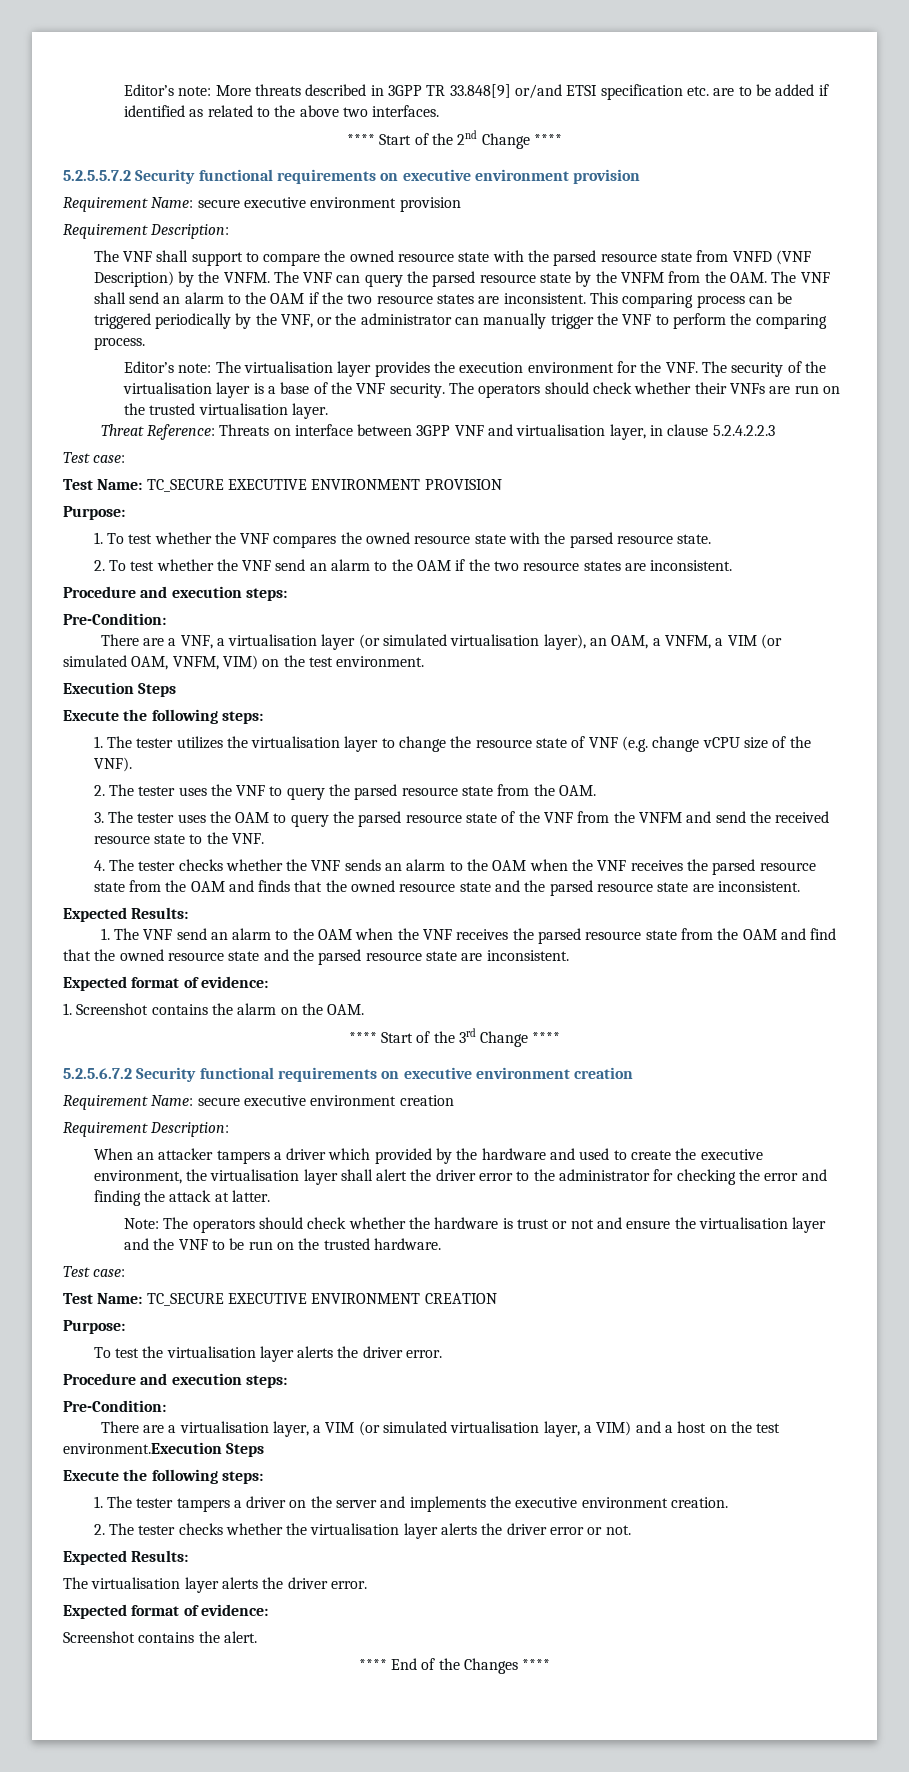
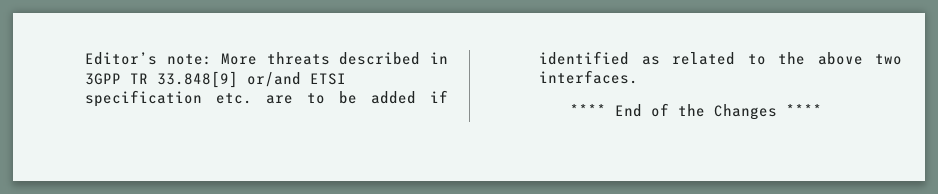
[347,130,562,149] [63,169,641,184] [63,197,461,212] [63,224,230,239] [93,250,811,266] [93,271,830,287] [93,292,793,308] [93,313,827,329] [93,337,145,350] [124,361,826,377] [123,382,840,398] [124,403,329,419] [100,424,775,440] [63,452,126,463] [63,479,502,492] [63,506,125,520] [93,532,712,548] [93,559,733,571] [63,586,287,601] [63,613,166,625] [100,634,783,650] [63,655,425,670] [63,682,177,697] [63,709,263,724] [93,736,811,752] [93,757,132,772] [93,784,597,800] [93,811,830,827] [93,832,264,844] [93,859,816,875] [93,880,800,896] [63,907,189,922] [100,928,837,944] [63,949,569,965] [63,976,268,991] [63,1003,365,1015] [348,1028,561,1047] [63,1067,634,1082] [63,1095,454,1110] [63,1122,230,1137] [93,1148,763,1164] [93,1169,827,1185] [93,1190,270,1206] [124,1217,827,1233] [124,1238,441,1250] [63,1266,126,1277] [63,1293,497,1306] [63,1320,125,1334] [93,1346,443,1362] [63,1373,287,1388] [63,1400,166,1412] [100,1421,781,1437] [63,1442,265,1457] [63,1469,263,1484] [93,1496,729,1512] [93,1523,631,1539] [63,1550,189,1565] [63,1577,367,1593] [63,1604,268,1619] [63,1631,257,1643] // **** Start of the 2nd Change **** // 5.2.5.5.7.2 Security functional requirements on executive environment provision // Requirement Name: secure executive environment provision // Requirement Description: // The VNF shall support to compare the owned resource state with the parsed resource state from VNFD (VNF Description) by the VNFM. The VNF can query the parsed resource state by the VNFM from the OAM. The VNF shall send an alarm to the OAM if the two resource states are inconsistent. This comparing process can be triggered periodically by the VNF, or the administrator can manually trigger the VNF to perform the comparing process. // Editor’s note: The virtualisation layer provides the execution environment for the VNF. The security of the virtualisation layer is a base of the VNF security. The operators should check whether their VNFs are run on the trusted virtualisation layer. // Threat Reference: Threats on interface between 3GPP VNF and virtualisation layer, in clause 5.2.4.2.2.3 // Test case: // Test Name: TC_SECURE EXECUTIVE ENVIRONMENT PROVISION // Purpose: // 1. To test whether the VNF compares the owned resource state with the parsed resource state. // 2. To test whether the VNF send an alarm to the OAM if the two resource states are inconsistent. // Procedure and execution steps: // Pre-Condition: // There are a VNF, a virtualisation layer (or simulated virtualisation layer), an OAM, a VNFM, a VIM (or simulated OAM, VNFM, VIM) on the test environment. // Execution Steps // Execute the following steps: // 1. The tester utilizes the virtualisation layer to change the resource state of VNF (e.g. change vCPU size of the VNF). // 2. The tester uses the VNF to query the parsed resource state from the OAM. // 3. The tester uses the OAM to query the parsed resource state of the VNF from the VNFM and send the received resource state to the VNF. // 4. The tester checks whether the VNF sends an alarm to the OAM when the VNF receives the parsed resource state from the OAM and finds that the owned resource state and the parsed resource state are inconsistent. // Expected Results: // 1. The VNF send an alarm to the OAM when the VNF receives the parsed resource state from the OAM and find that the owned resource state and the parsed resource state are inconsistent. // Expected format of evidence: // 1. Screenshot contains the alarm on the OAM. // **** Start of the 3rd Change **** // 5.2.5.6.7.2 Security functional requirements on executive environment creation // Requirement Name: secure executive environment creation // Requirement Description: // When an attacker tampers a driver which provided by the hardware and used to create the executive environment, the virtualisation layer shall alert the driver error to the administrator for checking the error and finding the attack at latter. // Note: The operators should check whether the hardware is trust or not and ensure the virtualisation layer and the VNF to be run on the trusted hardware. // Test case: // Test Name: TC_SECURE EXECUTIVE ENVIRONMENT CREATION // Purpose: // To test the virtualisation layer alerts the driver error. // Procedure and execution steps: // Pre-Condition: // There are a virtualisation layer, a VIM (or simulated virtualisation layer, a VIM) and a host on the test environment.Execution Steps // Execute the following steps: // 1. The tester tampers a driver on the server and implements the executive environment creation. // 2. The tester checks whether the virtualisation layer alerts the driver error or not. // Expected Results: // The virtualisation layer alerts the driver error. // Expected format of evidence: // Screenshot contains the alert. -> (639, 77) none

